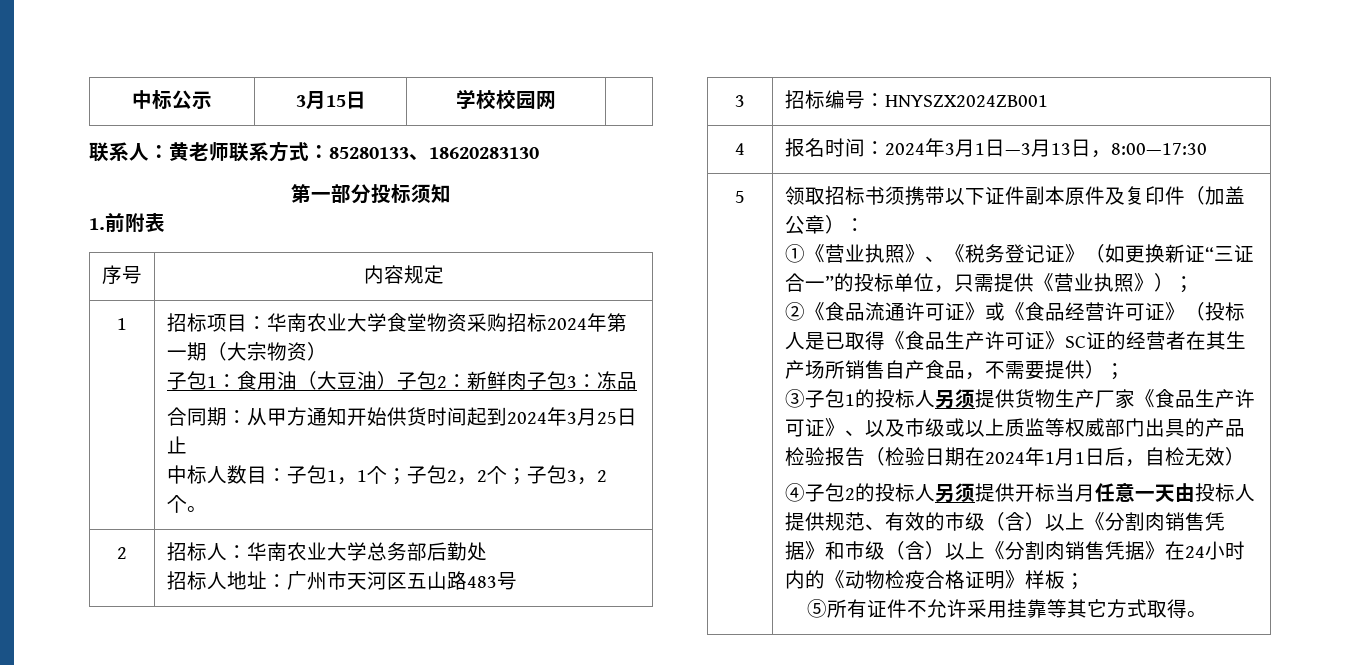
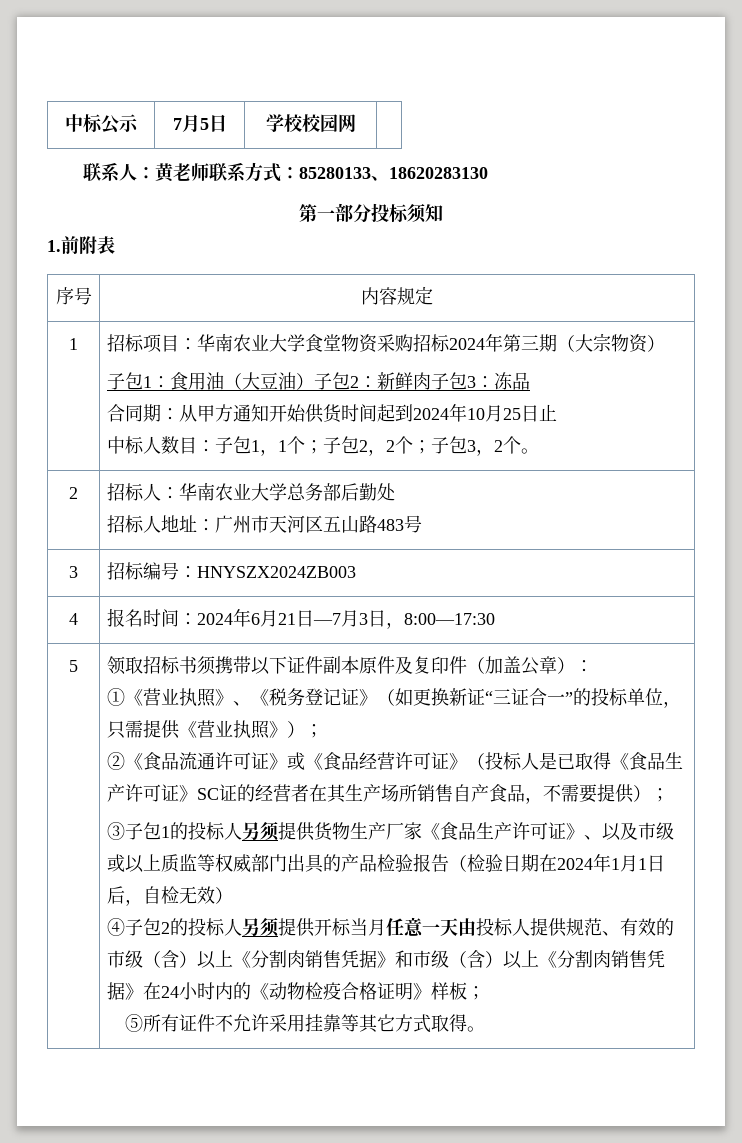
[295,91,346,110] 3月15 -> [172,114,209,133] 7月5
[166,350,187,359] 一 -> [520,335,539,350] 三
[566,412,577,424] 3 -> [466,408,485,420] 10
[884,95,1048,107] HNYSZX2024ZB001 -> [196,566,356,578] HNYSZX2024ZB003
[944,139,1071,157] 3月1日—3月13 -> [250,610,368,627] 6月21日—7月3

